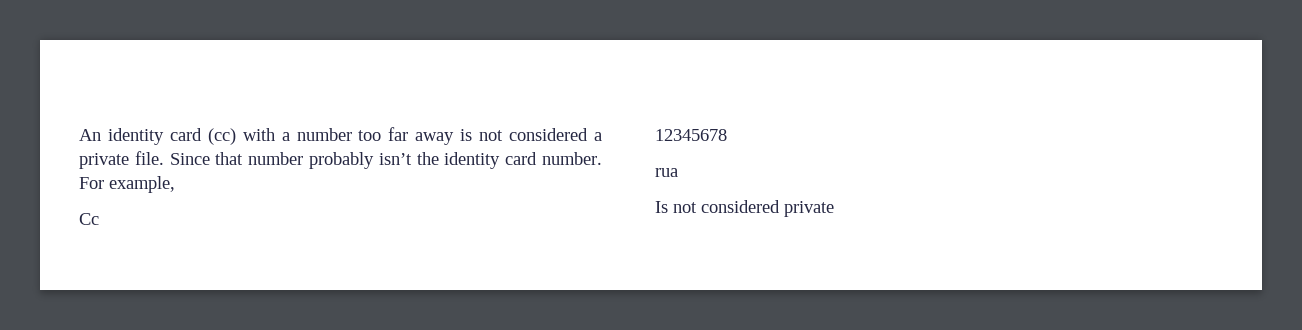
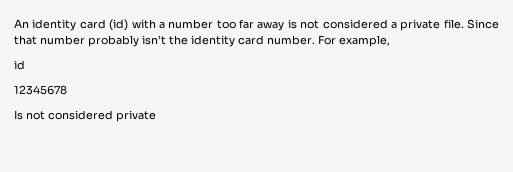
[207,128,236,145] (cc) -> [109,19,129,31] (id)
[79,213,99,225] Cc -> [14,60,25,70] id
[655,168,678,177] // rua -> (67, 90) none

